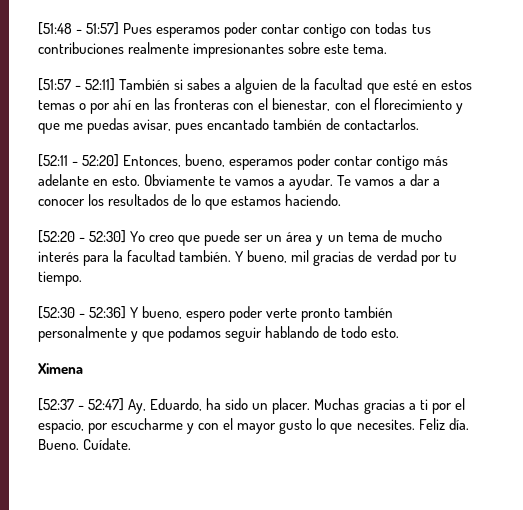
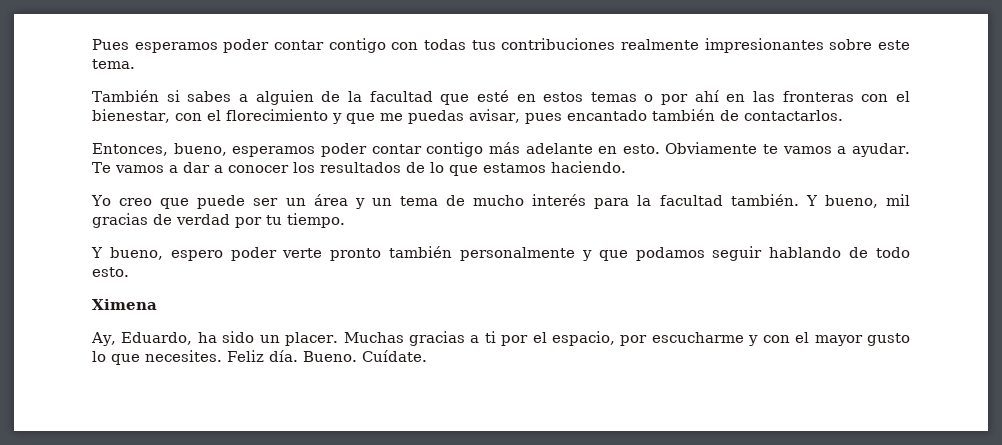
[38,22,120,35] [51:48 - 51:57] -> (92, 44) none
[38,78,116,91] [51:57 - 52:11] -> (135, 64) none
[38,154,120,167] [52:11 - 52:20] -> (843, 115) none
[38,230,127,243] [52:20 - 52:30] -> (626, 167) none
[38,306,127,319] [52:30 - 52:36] -> (345, 220) none
[38,398,125,411] [52:37 - 52:47] -> (157, 304) none

